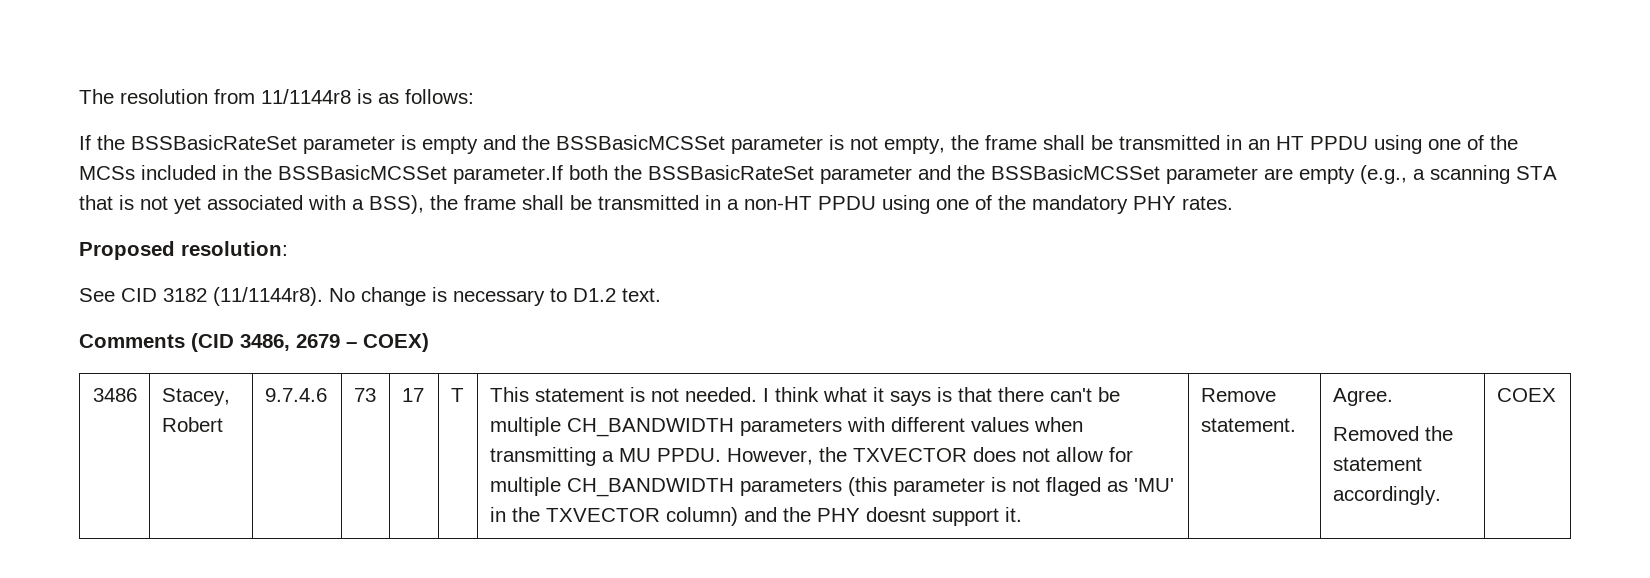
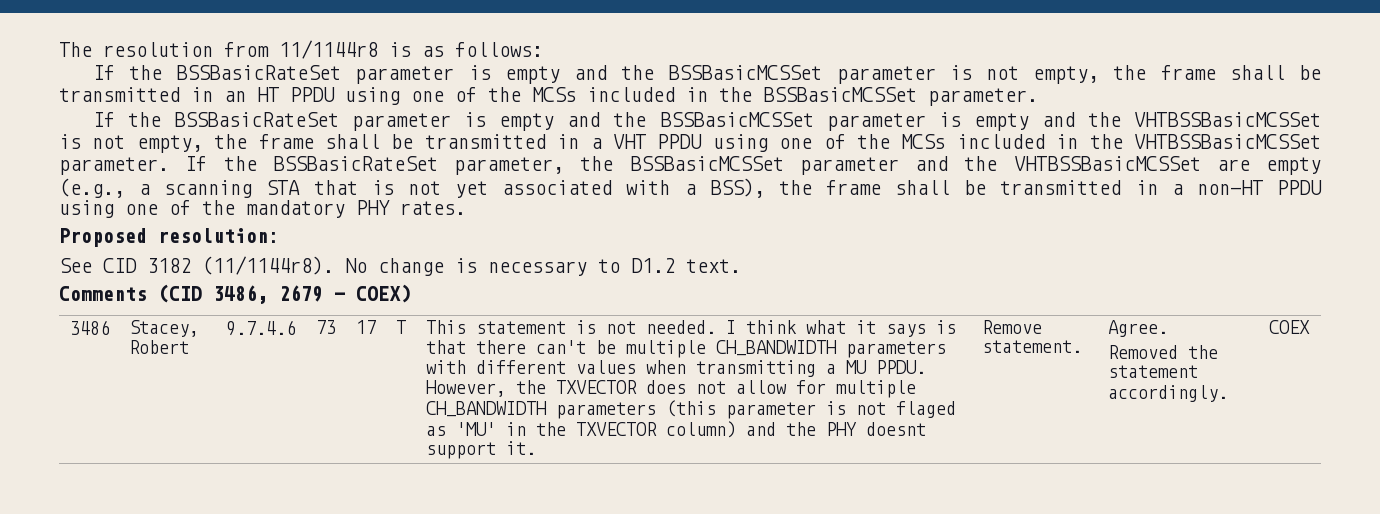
[453,165,1258,184] parameter.If both the BSSBasicRateSet parameter and the BSSBasicMCSSet parameter -> [928,88,1038,106] [92,112,1321,131] [59,134,1321,153] [59,156,1201,175] parameter. // If the BSSBasicRateSet parameter is empty and the BSSBasicMCSSet parameter is empty and the VHTBSSBasicMCSSet is not empty, the frame shall be transmitted in a VHT PPDU using one of the MCSs included in the VHTBSSBasicMCSSet parameter. If the BSSBasicRateSet parameter, the BSSBasicMCSSet parameter and the VHTBSSBasicMCSSet

